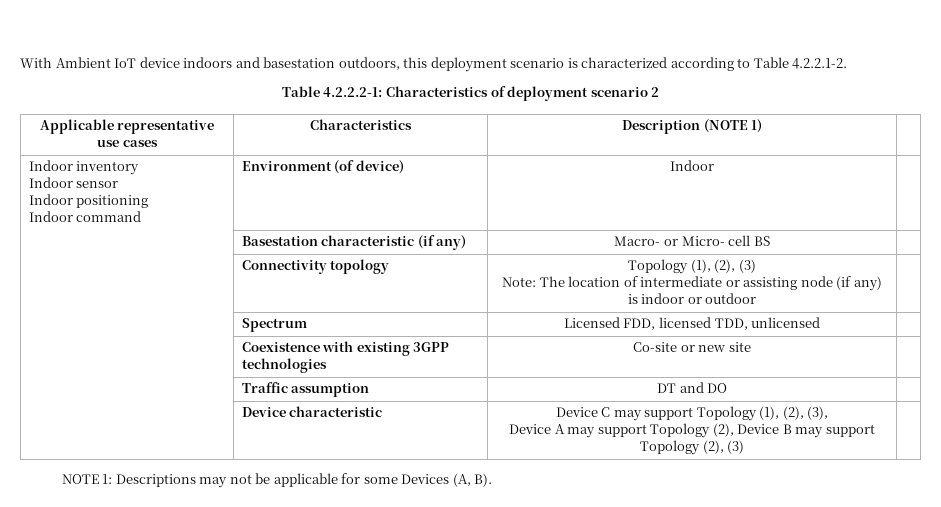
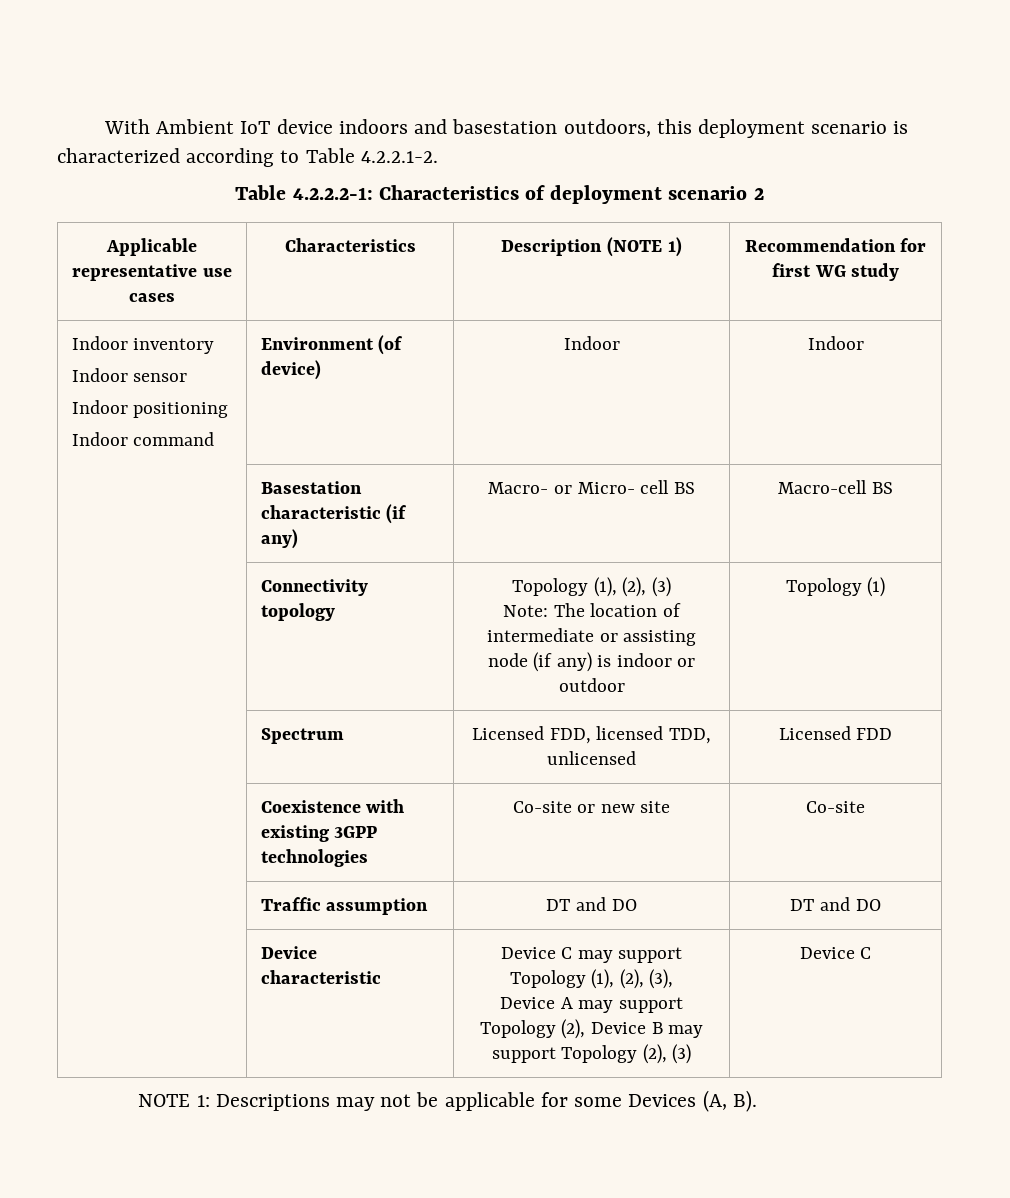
(763, 126) none -> [744,238,927,252] [771,263,900,281] Recommendation for first WG study
(714, 165) none -> [807,336,864,350] Indoor
(770, 241) none -> [778,480,893,494] Macro-cell BS
(757, 298) none -> [785,577,886,597] Topology (1)
(821, 322) none -> [778,726,893,740] Licensed FDD
(751, 347) none -> [806,801,865,813] Co-site
(728, 388) none -> [790,897,881,911] DT and DO
(745, 447) none -> [799,947,872,959] Device C

